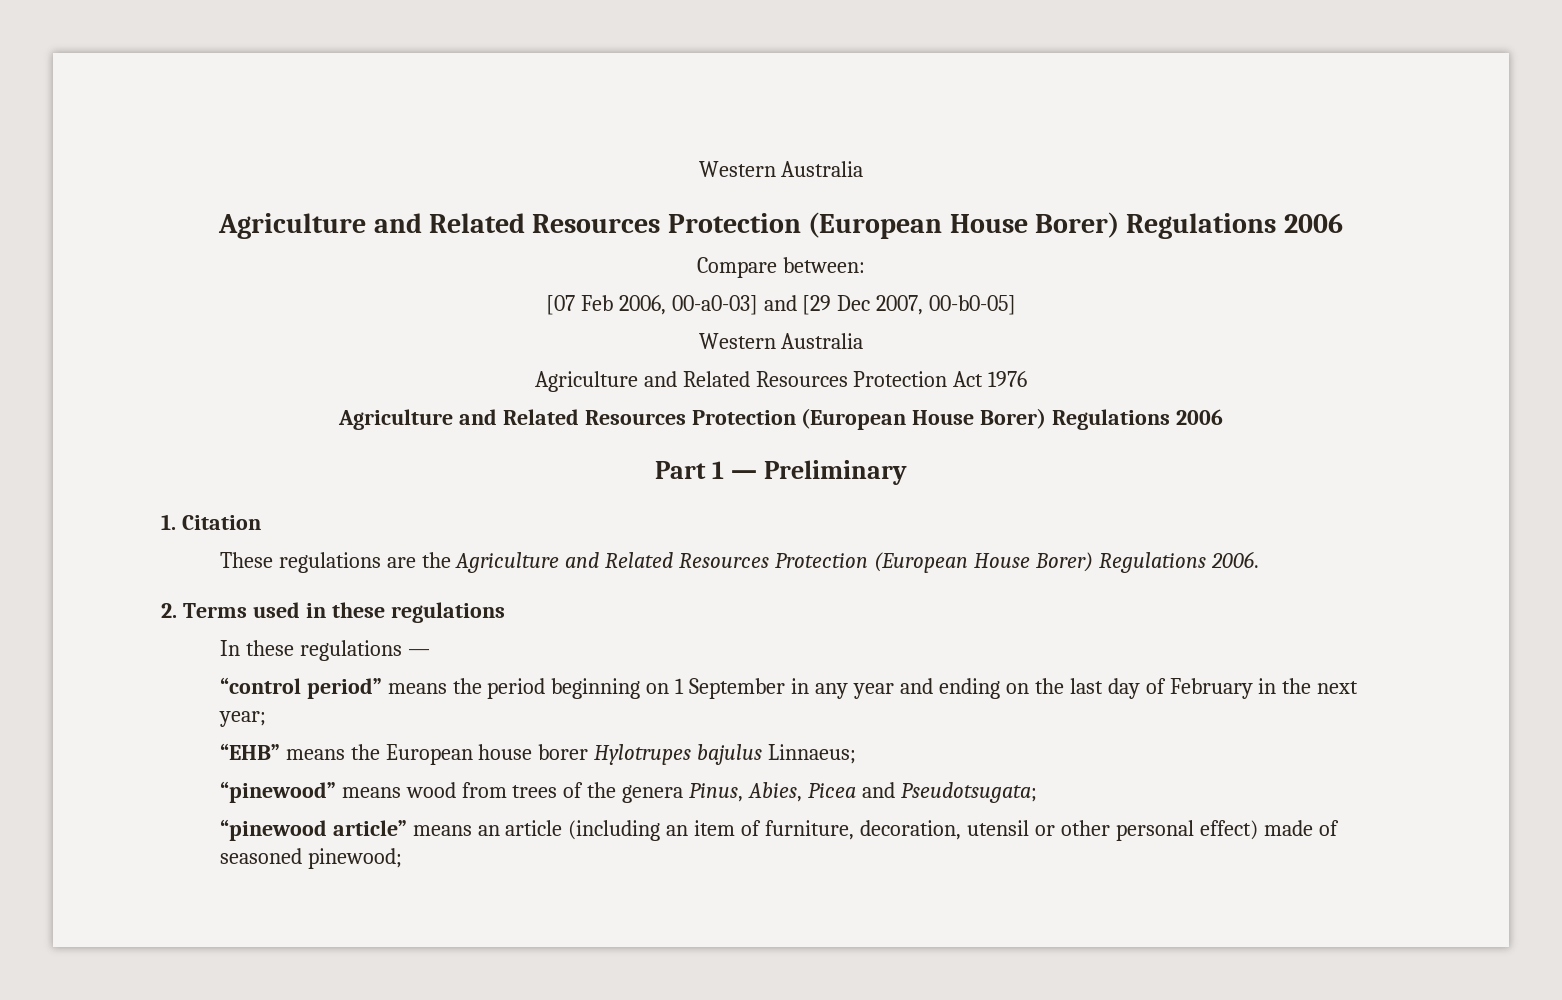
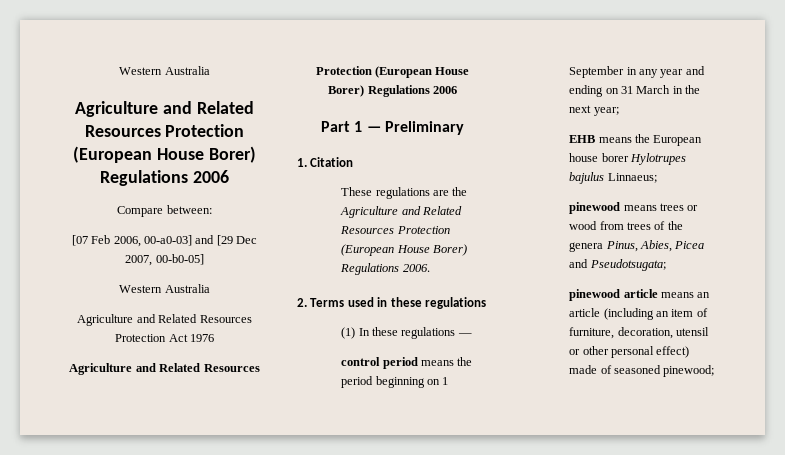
(505, 612) none -> [341,327,356,339] (1)
[219,677,382,699] “control period” -> [341,357,418,369] control period
[1034,678,1253,699] the last day of February -> [620,85,671,94] 31 March
[219,743,280,760] “EHB” -> [569,135,596,143] EHB
[219,781,401,803] “pinewood” means -> [569,202,699,214] pinewood means trees or
[219,819,407,841] “pinewood article” -> [569,289,658,301] pinewood article

